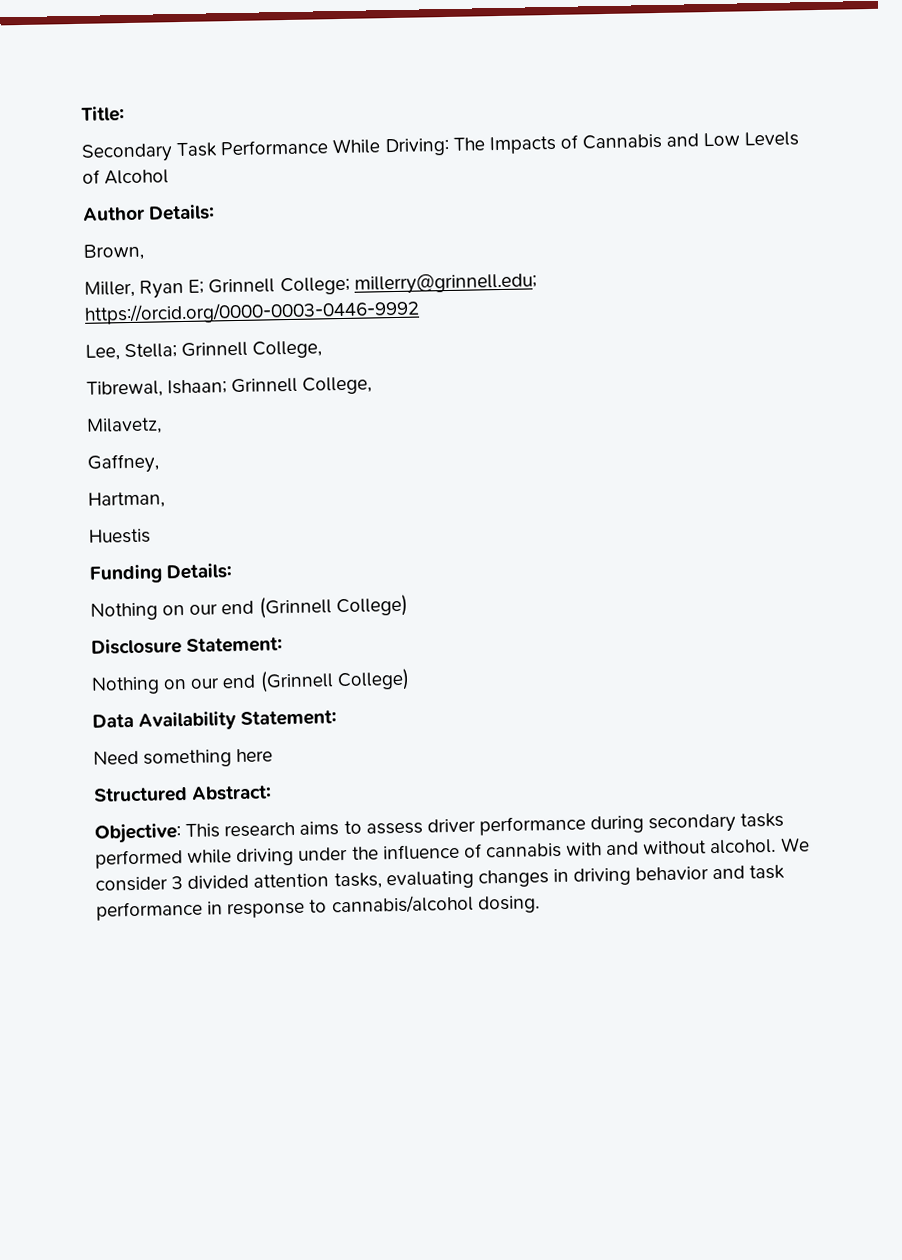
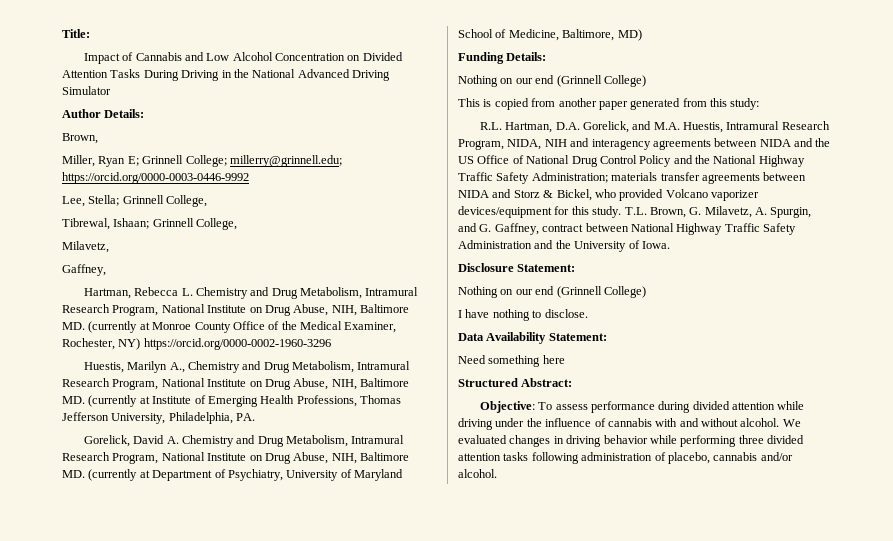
[81,135,557,163] Secondary Task Performance While Driving: The Impacts -> [83,53,120,64] Impact
[744,131,800,147] [82,169,100,184] Levels of -> (230, 57) none
(170, 177) none -> [275,52,403,61] [62,69,390,81] [62,86,111,95] Concentration on Divided Attention Tasks During Driving in the National Advanced Driving Simulator
[89,528,151,544] // Huestis -> [134,287,419,299] [62,304,409,316] [62,321,397,333] [62,338,331,350] [83,361,411,373] [62,378,409,390] [62,395,401,407] [62,412,256,424] [83,435,405,447] [62,452,409,464] [62,469,403,481] [458,29,642,41] Rebecca L. Chemistry and Drug Metabolism, Intramural Research Program, National Institute on Drug Abuse, NIH, Baltimore MD. (currently at Monroe County Office of the Medical Examiner, Rochester, NY) https://orcid.org/0000-0002-1960-3296 // Huestis, Marilyn A., Chemistry and Drug Metabolism, Intramural Research Program, National Institute on Drug Abuse, NIH, Baltimore MD. (currently at Institute of Emerging Health Professions, Thomas Jefferson University, Philadelphia, PA. // Gorelick, David A. Chemistry and Drug Metabolism, Intramural Research Program, National Institute on Drug Abuse, NIH, Baltimore MD. (currently at Department of Psychiatry, University of Maryland School of Medicine, Baltimore, MD)
(408, 606) none -> [458,98,760,110] [479,121,830,133] [458,138,831,150] [458,155,805,167] [458,172,807,184] [458,189,759,201] [458,206,812,218] [458,223,796,235] [458,240,670,252] // This is copied from another paper generated from this study: // R.L. Hartman, D.A. Gorelick, and M.A. Huestis, Intramural Research Program, NIDA, NIH and interagency agreements between NIDA and the US Office of National Drug Control Policy and the National Highway Traffic Safety Administration; materials transfer agreements between NIDA and Storz & Bickel, who provided Volcano vaporizer devices/equipment for this study. T.L. Brown, G. Milavetz, A. Spurgin, and G. Gaffney, contract between National Highway Traffic Safety Administration and the University of Iowa.
(410, 680) none -> [458,309,588,321] // I have nothing to disclose.
[185,812,785,839] [95,849,183,869] This research aims to assess driver performance during secondary tasks performed -> [538,401,776,413] To assess performance during divided attention
[95,864,786,892] [96,894,540,921] consider 3 divided attention tasks, evaluating changes in driving behavior and task performance in response to cannabis/alcohol dosing. -> [458,435,804,447] [458,452,793,464] [458,469,497,478] evaluated changes in driving behavior while performing three divided attention tasks following administration of placebo, cannabis and/or alcohol.

